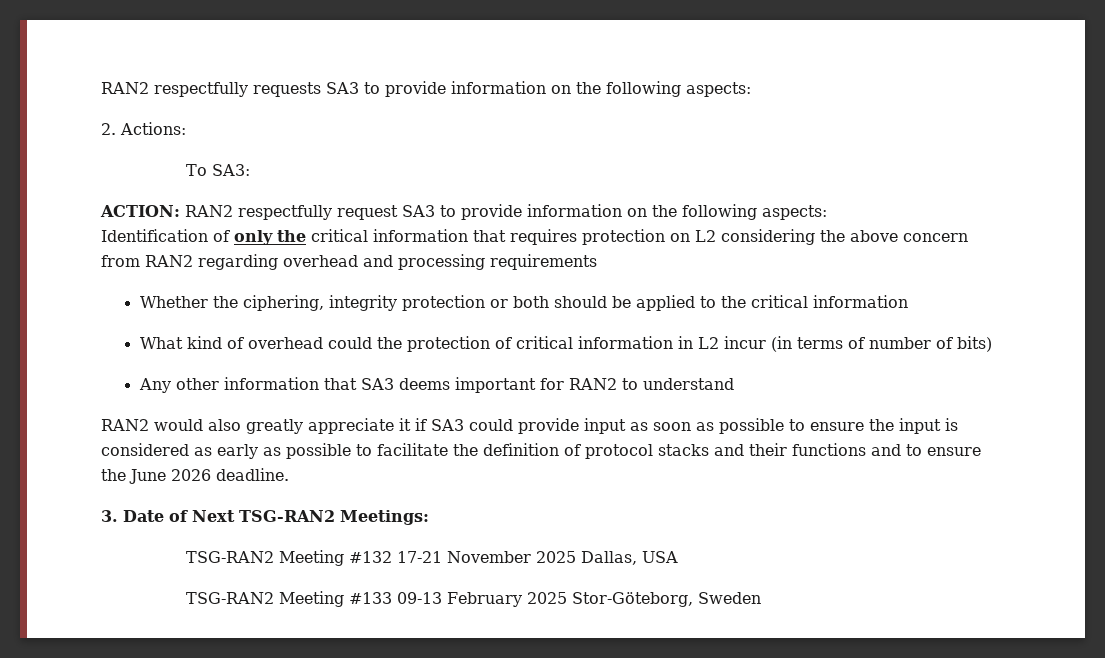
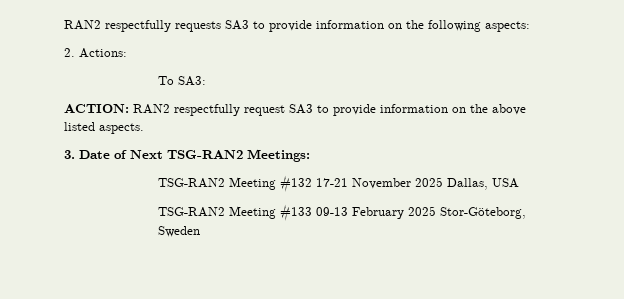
[682,204,827,220] [101,229,968,245] [101,254,597,270] [139,295,908,311] [139,336,992,352] [138,377,734,393] [101,418,958,434] [101,443,981,459] [101,468,289,484] following aspects: // Identification of only the critical information that requires protection on L2 considering the above concern from RAN2 regarding overhead and processing requirements // Whether the ciphering, integrity protection or both should be applied to the critical information // What kind of overhead could the protection of critical information in L2 incur (in terms of number of bits) // Any other information that SA3 deems important for RAN2 to understand // RAN2 would also greatly appreciate it if SA3 could provide input as soon as possible to ensure the input is considered as early as possible to facilitate the definition of protocol stacks and their functions and to ensure the June 2026 deadline. -> [492,104,526,115] [64,122,144,134] above listed aspects.

